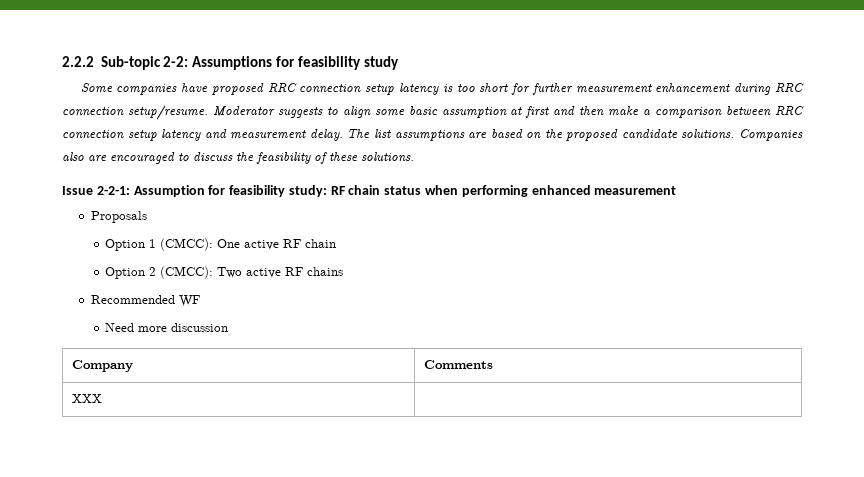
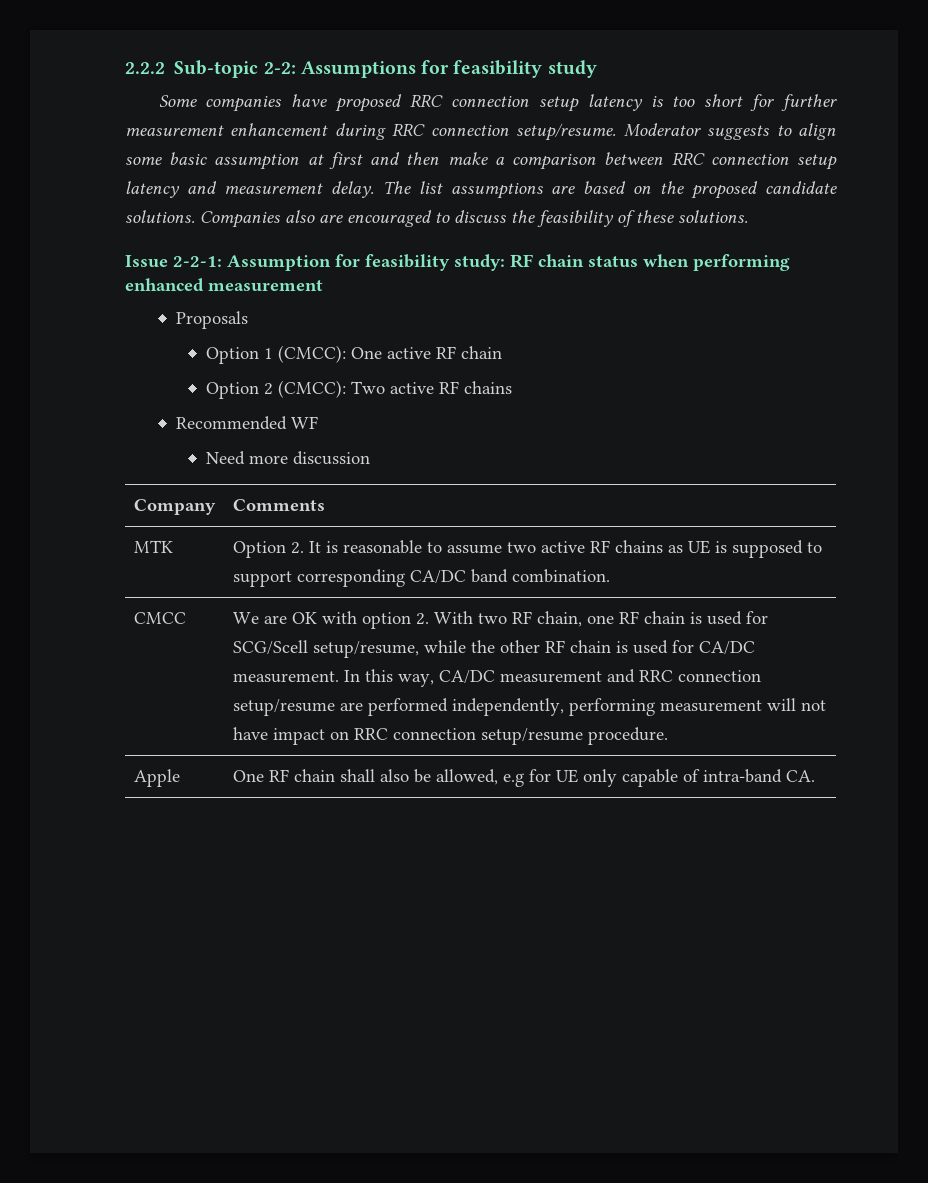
[71,394,102,403] XXX | -> [133,540,173,553] [232,540,822,558] [232,569,610,587] [133,612,186,624] [232,611,768,629] [232,640,755,658] [232,669,761,687] [232,698,826,716] [232,727,668,745] [133,769,180,787] [232,769,815,787] MTK | Option 2. It is reasonable to assume two active RF chains as UE is supposed to support corresponding CA/DC band combination. // CMCC | We are OK with option 2. With two RF chain, one RF chain is used for SCG/Scell setup/resume, while the other RF chain is used for CA/DC measurement. In this way, CA/DC measurement and RRC connection setup/resume are performed independently, performing measurement will not have impact on RRC connection setup/resume procedure. // Apple | One RF chain shall also be allowed, e.g for UE only capable of intra-band CA.

